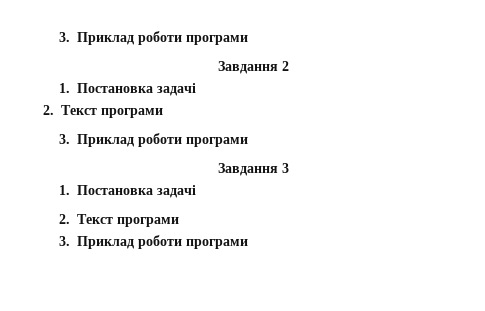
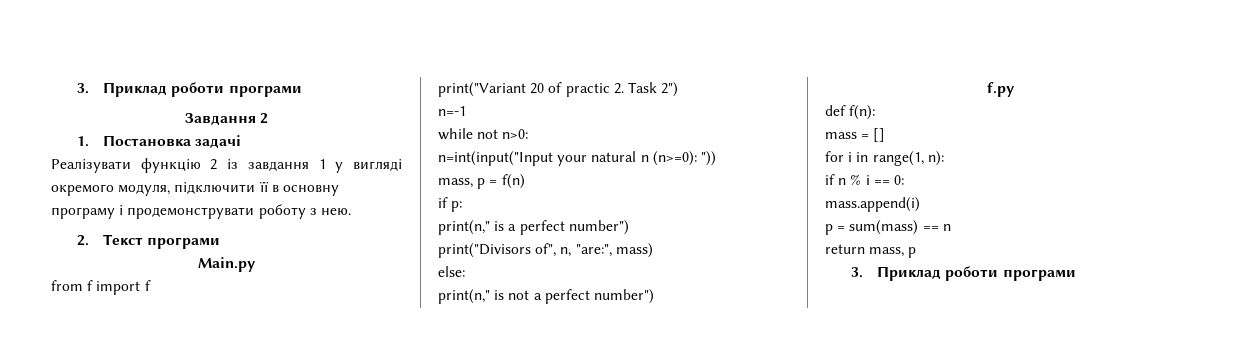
[43,105,163,118] [58,133,248,147] [217,163,289,176] [58,185,196,198] [58,214,179,227] 2. Текст програми // 3. Приклад роботи програми // Завдання 3 // 1. Постановка задачі // 2. Текст програми -> [51,158,403,173] [51,182,339,196] [51,204,351,219] [77,234,221,249] [198,257,256,272] [51,280,151,295] [438,82,679,97] [438,106,466,116] [438,128,529,140] [438,151,716,166] [438,174,525,189] [438,197,463,212] [438,220,629,235] [438,243,653,258] [438,266,465,277] [438,289,654,304] [987,82,1015,97] [825,105,876,120] [825,128,886,142] [825,151,944,166] [825,174,904,185] [825,197,920,212] [825,220,951,235] [825,244,917,258] Реалізувати функцію 2 із завдання 1 у вигляді окремого модуля, підключити її в основну програму і продемонструвати роботу з нею. // 2. Текст програми // Main.py // from f import f // print("Variant 20 of practic 2. Task 2") // n=-1 // while not n>0: // n=int(input("Input your natural n (n>=0): ")) // mass, p = f(n) // if p: // print(n," is a perfect number") // print("Divisors of", n, "are:", mass) // else: // print(n," is not a perfect number") // f.py // def f(n): // mass = [] // for i in range(1, n): // if n % i == 0: // mass.append(i) // p = sum(mass) == n // return mass, p

